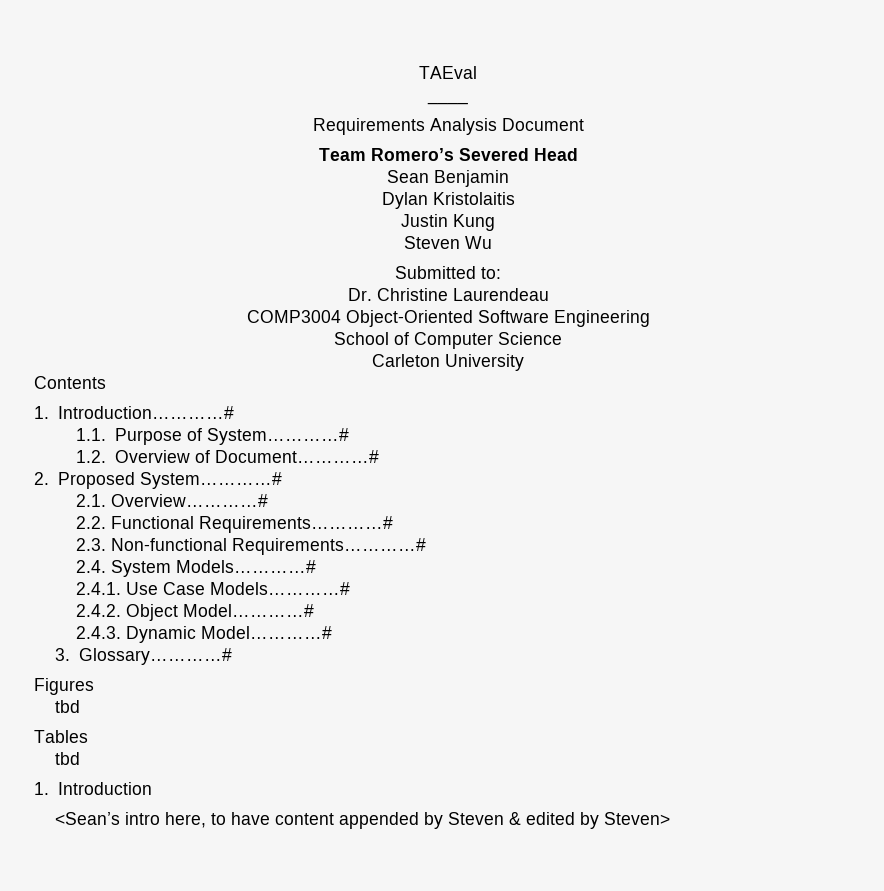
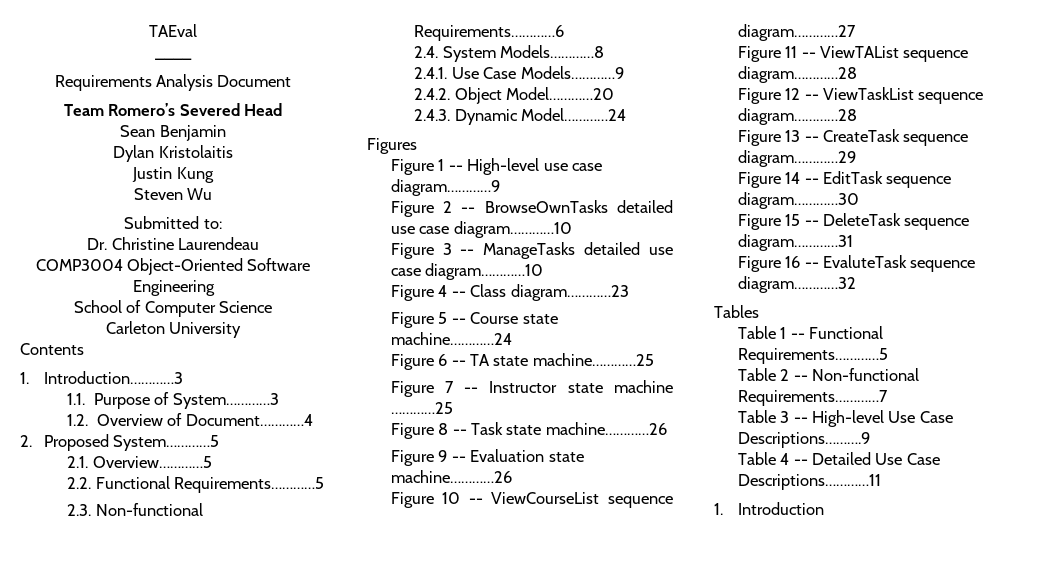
[57,406,234,419] Introduction…………# -> [43,371,183,384] Introduction…………3
[206,428,349,445] System…………# -> [172,393,279,409] System…………3
[214,450,379,463] Document…………# -> [185,414,313,426] Document…………4
[139,472,282,489] System…………# -> [113,435,220,451] System…………5
[110,494,268,507] Overview…………# -> [92,456,212,468] Overview…………5
[198,516,393,533] Requirements…………# -> [174,477,325,493] Requirements…………5
[231,538,426,555] Requirements…………# -> [414,25,565,41] Requirements…………6
[175,560,316,573] Models…………# -> [500,45,605,58] Models…………8
[209,582,350,595] Models…………# -> [520,66,624,79] Models…………9
[182,604,314,617] Model…………# -> [506,87,615,100] Model…………20
[200,626,332,639] [54,648,232,665] [34,678,94,695] [54,700,80,713] [34,730,88,743] [54,752,80,765] [34,782,152,795] [54,812,670,829] Model…………# // 3. Glossary…………# // Figures // tbd // Tables // tbd // 1. Introduction // <Sean’s intro here, to have content appended by Steven & edited by Steven> -> [521,108,627,121] [367,138,417,154] [390,158,602,175] [390,179,500,196] [390,200,673,217] [390,221,572,238] [390,242,673,259] [390,263,544,280] [390,284,629,301] [390,312,558,328] [390,332,512,345] [390,353,654,370] [390,380,673,397] [390,402,453,414] [390,422,667,439] [390,449,584,466] [390,470,512,483] [390,492,673,508] [737,24,856,41] [737,46,969,62] [737,66,857,83] [737,87,984,104] [737,108,857,125] [737,129,969,146] [737,150,856,167] [737,171,952,188] [737,192,859,209] [737,213,970,230] [737,234,853,251] [737,255,976,272] [737,276,856,293] [714,305,759,318] [737,326,884,339] [737,348,888,364] [737,368,920,381] [737,390,888,406] [737,410,953,427] [737,432,870,448] [737,452,940,465] [737,474,881,490] [714,502,824,515] Model…………24 // Figures // Figure 1 -- High-level use case diagram…………9 // Figure 2 -- BrowseOwnTasks detailed use case diagram…………10 // Figure 3 -- ManageTasks detailed use case diagram…………10 // Figure 4 -- Class diagram…………23 // Figure 5 -- Course state machine…………24 // Figure 6 -- TA state machine…………25 // Figure 7 -- Instructor state machine …………25 // Figure 8 -- Task state machine…………26 // Figure 9 -- Evaluation state machine…………26 // Figure 10 -- ViewCourseList sequence diagram…………27 // Figure 11 -- ViewTAList sequence diagram…………28 // Figure 12 -- ViewTaskList sequence diagram…………28 // Figure 13 -- CreateTask sequence diagram…………29 // Figure 14 -- EditTask sequence diagram…………30 // Figure 15 -- DeleteTask sequence diagram…………31 // Figure 16 -- EvaluteTask sequence diagram…………32 // Tables // Table 1 -- Functional Requirements…………5 // Table 2 -- Non-functional Requirements…………7 // Table 3 -- High-level Use Case Descriptions……….9 // Table 4 -- Detailed Use Case Descriptions…………11 // 1. Introduction

